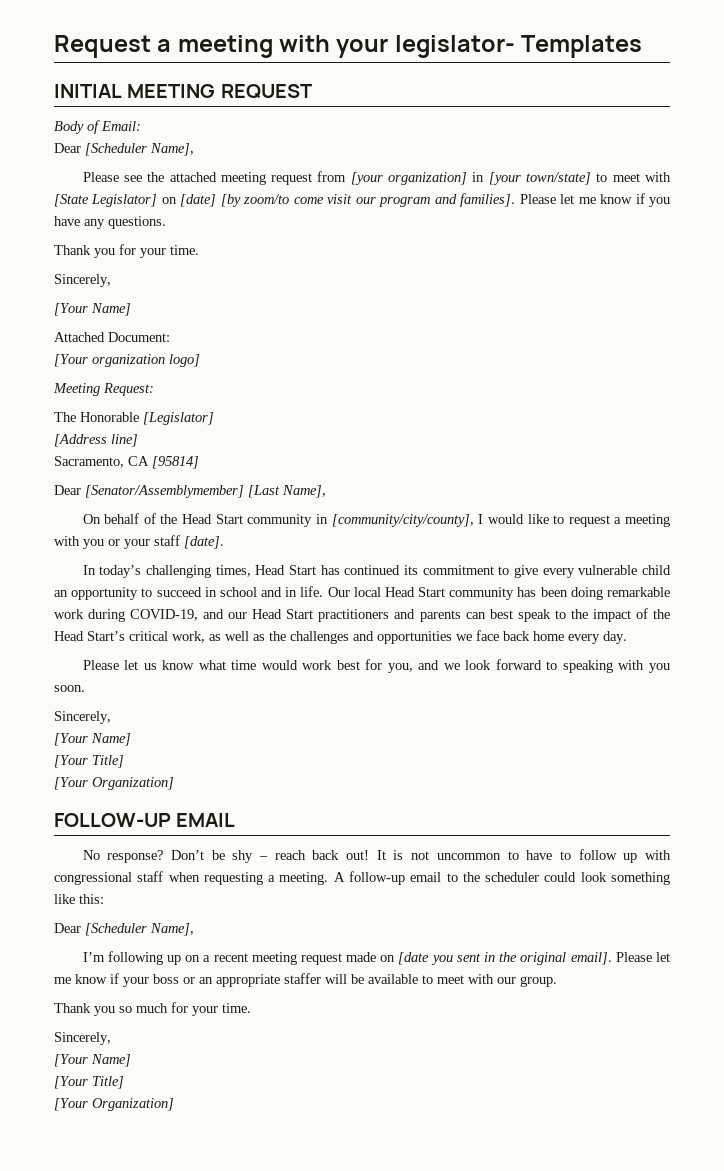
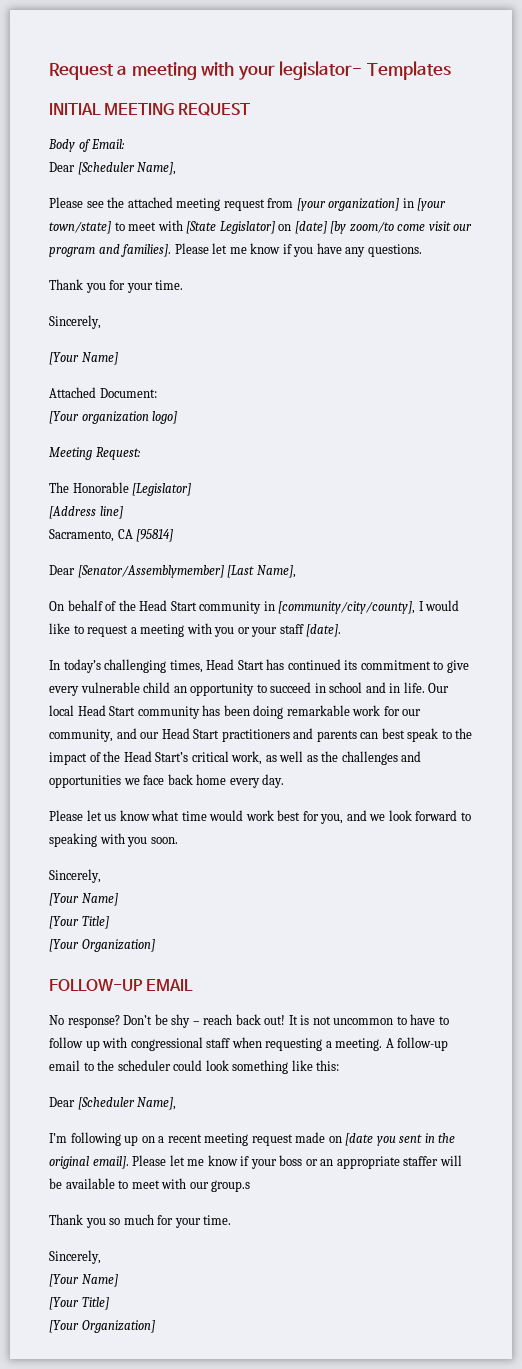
[88,609,199,622] during COVID-19, -> [383,706,422,716] [49,729,113,742] for our community,
[520,976,557,987] group. -> [211,1180,251,1192] group.s

